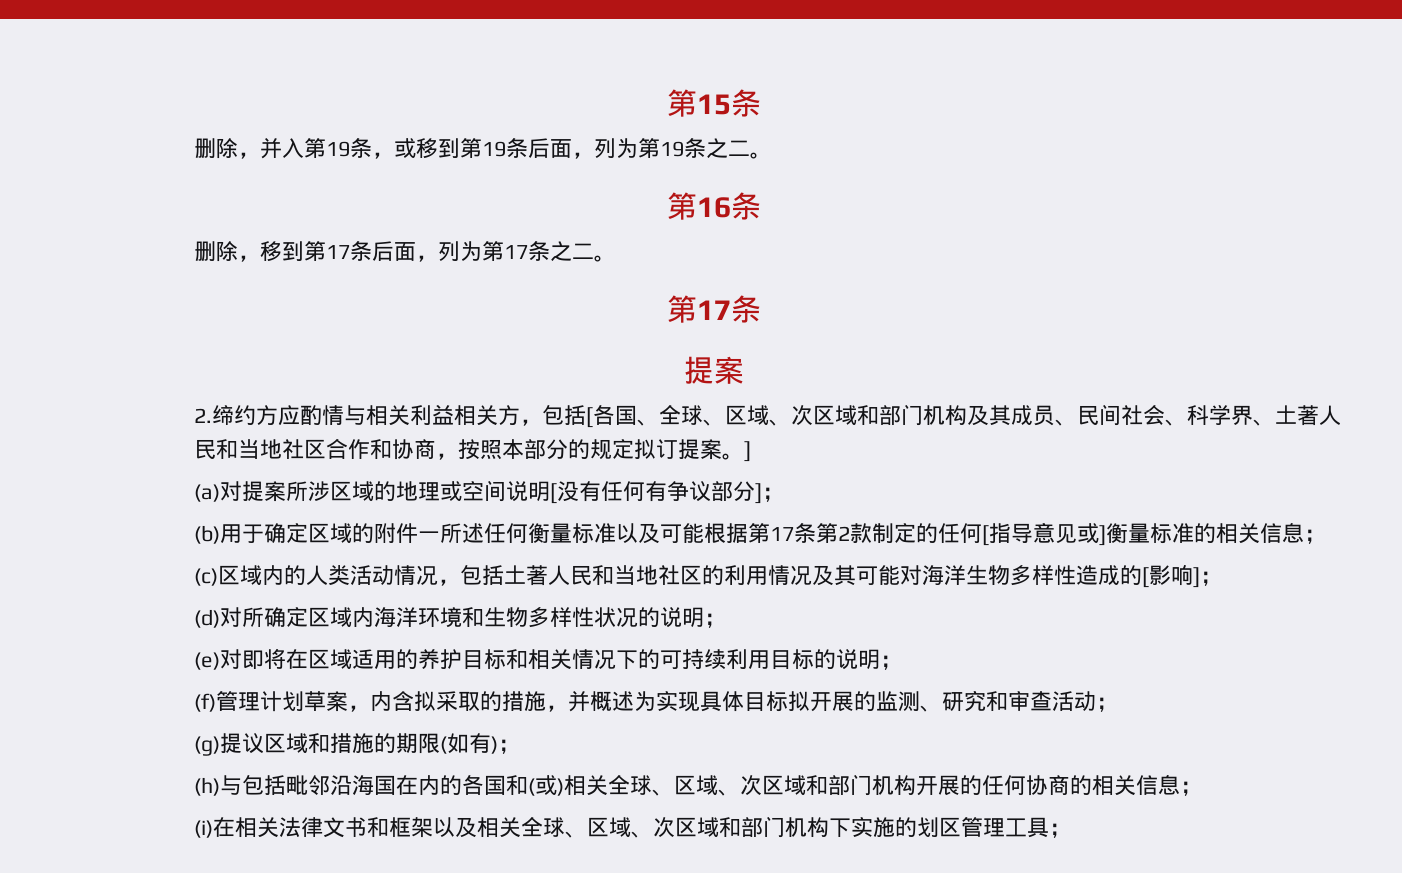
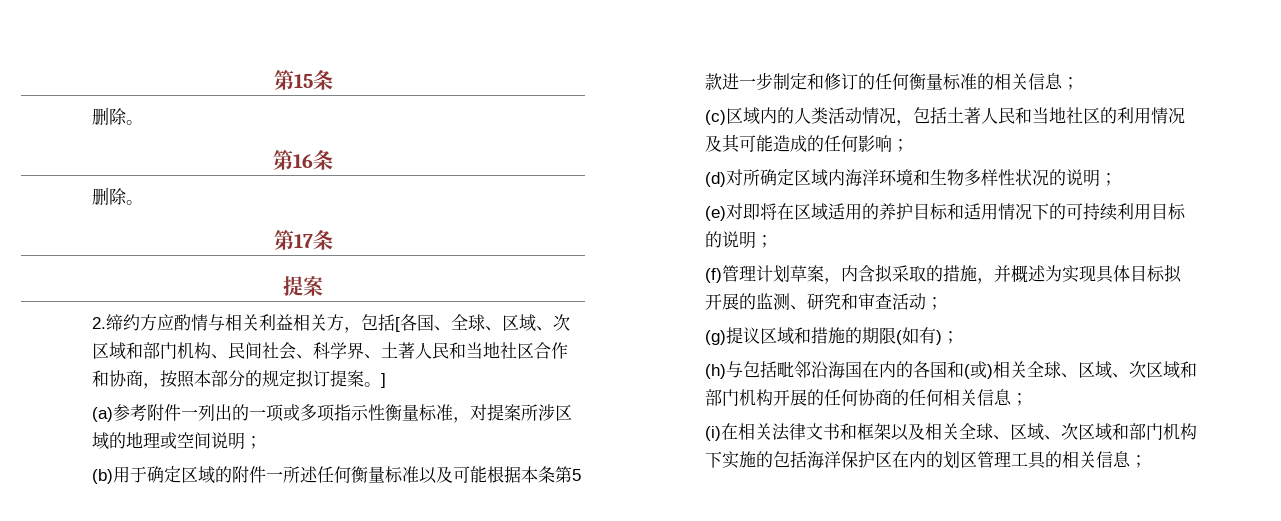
[238,138,773,159] [667,192,761,220] [194,241,595,262] ，并入第19条，或移到第19条后面，列为第19条之二。 // 第16条 // 删除，移到第17条后面，列为第17条之二 -> [126,120,144,125] [273,150,333,170] [92,187,128,205] 。 // 第16条 // 删除
[967,405,1056,426] 及其成员 -> (212, 350) none
(221, 493) none -> [113,404,471,423] 参考附件一列出的一项或多项指示性衡量标准，
[550,481,763,504] [没有任何有争议部分] -> (246, 441) none
[748,522,1107,546] 第17条第2款制定的任何[指导意见或] -> [521,466,582,483] [705,72,910,90] 本条第5款进一步制定和修订的任何
[900,564,1201,588] 对海洋生物多样性造成的[影响] -> [773,135,893,152] 造成的任何影响
[528,649,573,670] 相关 -> [964,203,999,220] 适用
(1093, 785) none -> [909,389,944,406] 任何
(918, 827) none -> [773,451,944,469] 包括海洋保护区在内的
(1050, 827) none -> [1045,451,1132,468] 的相关信息

